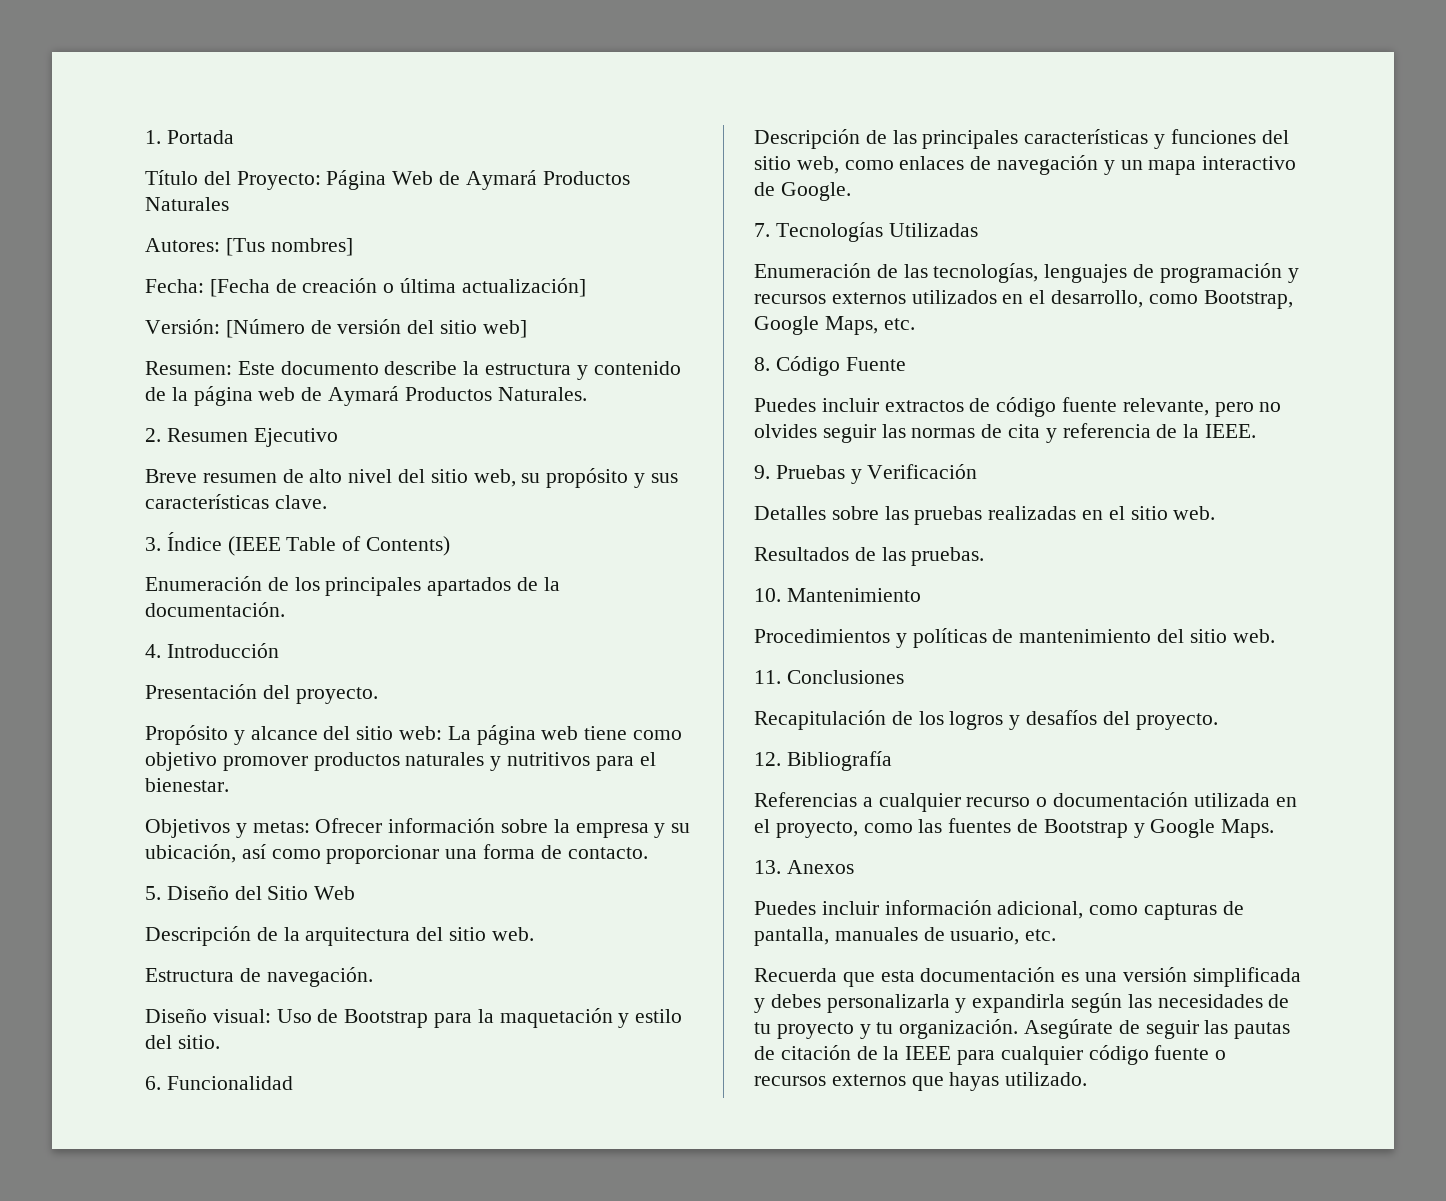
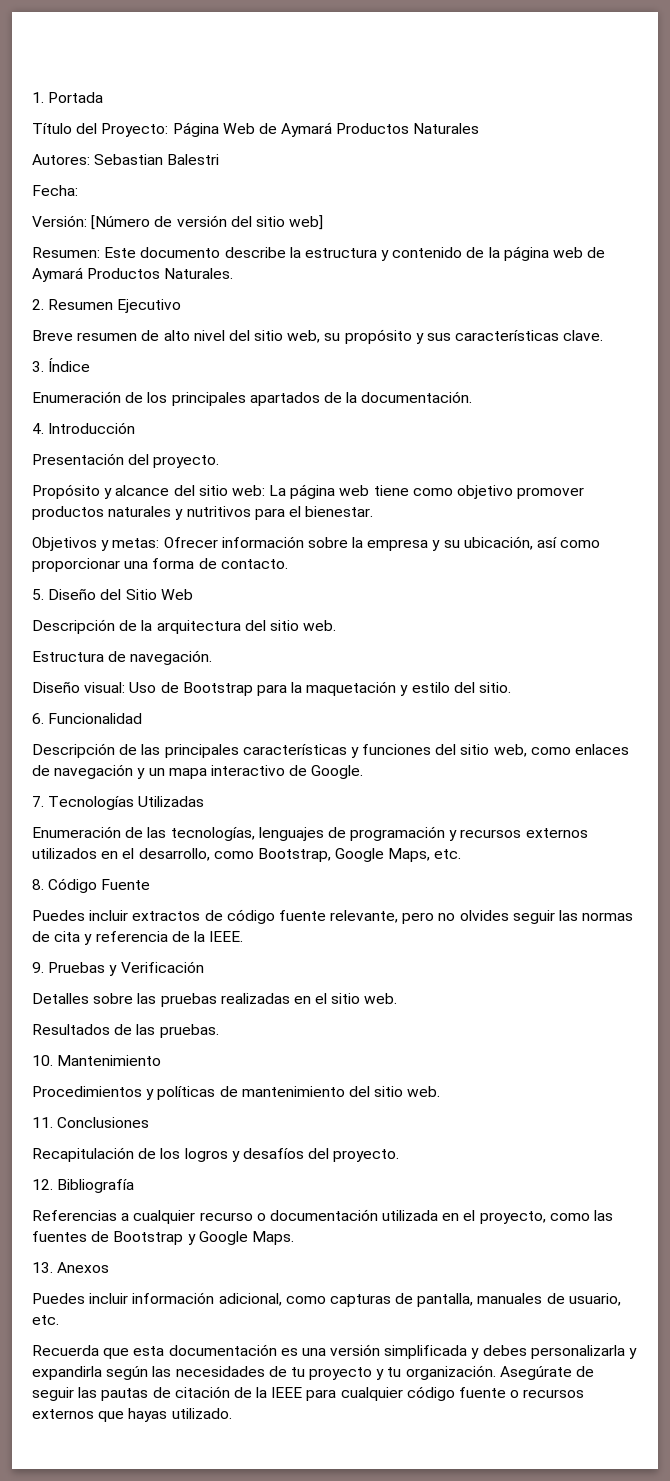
[225,238,353,256] [Tus nombres] -> [94,154,220,165] Sebastian Balestri
[209,278,586,297] [Fecha de creación o última actualización] -> (78, 190) none
[227,536,451,556] (IEEE Table of Contents) -> (91, 365) none

